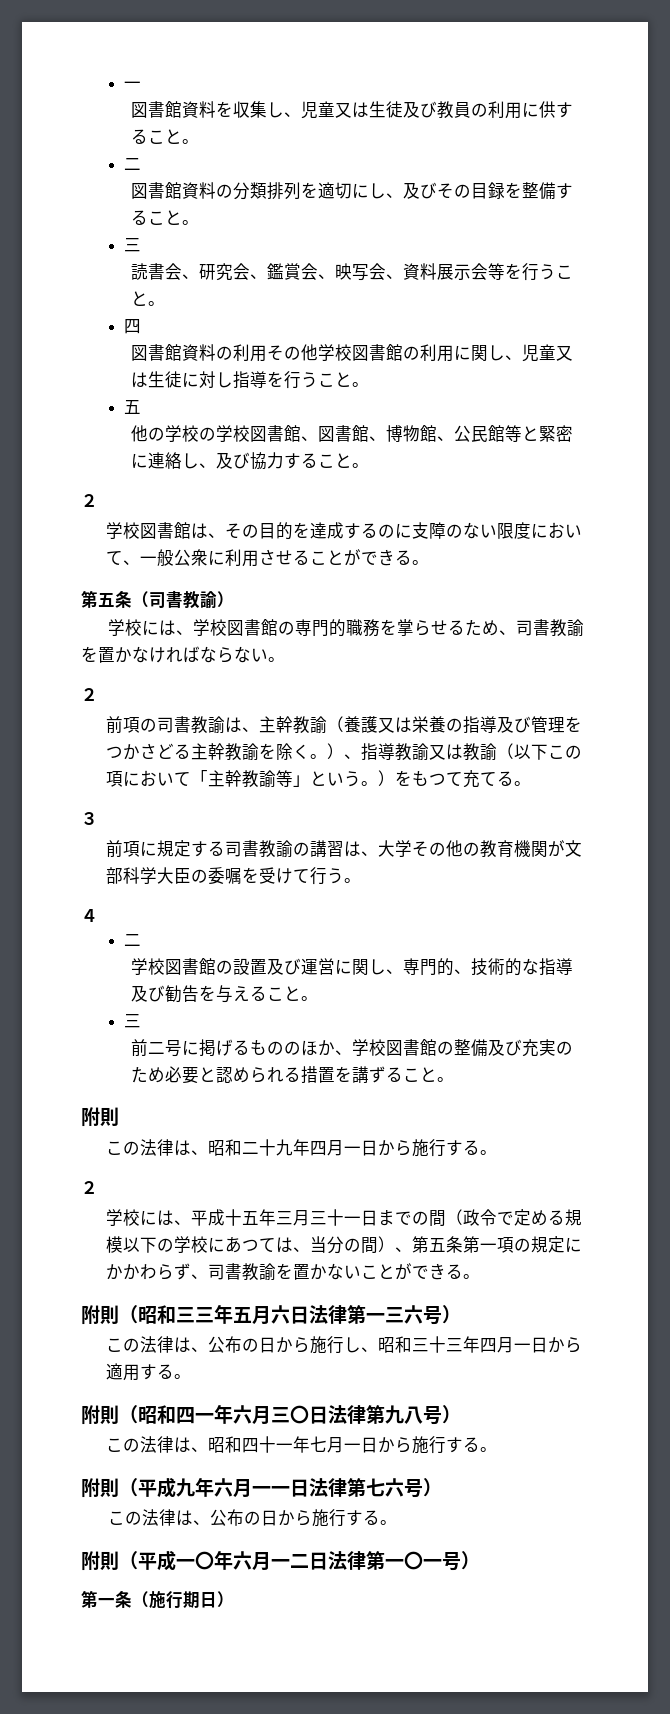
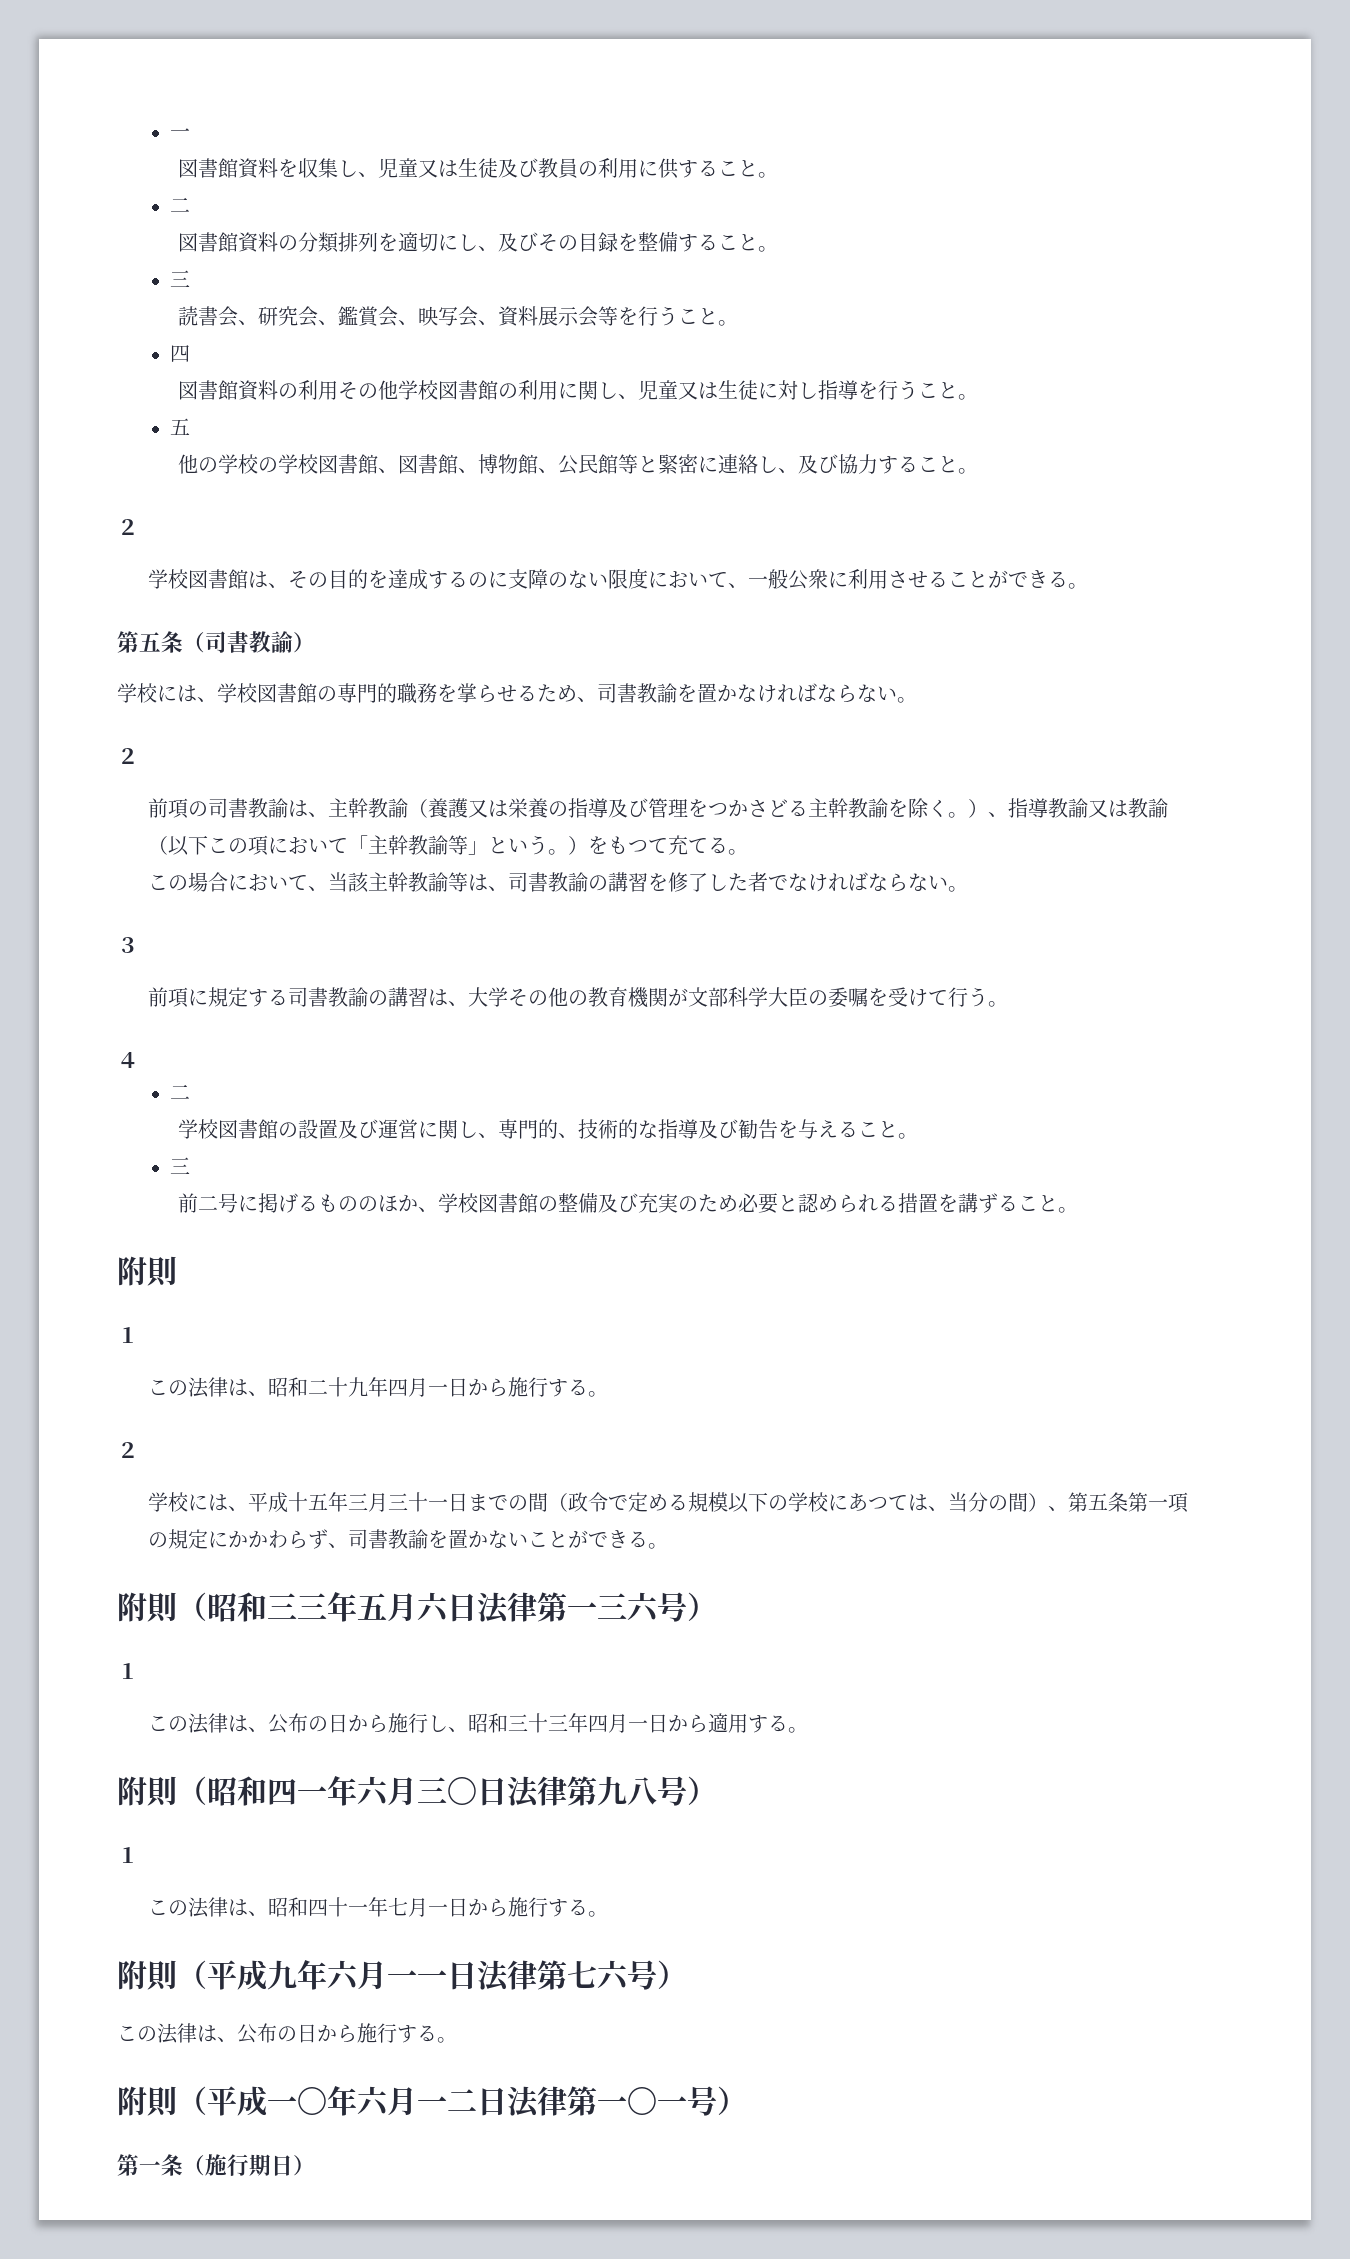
(532, 783) none -> [147,872,968,893] // この場合において、当該主幹教諭等は、司書教諭の講習を修了した者でなければならない。
(119, 1117) none -> [117,1327,139,1343] // １
(461, 1314) none -> [117,1663,139,1679] // １
(461, 1414) none -> [117,1847,139,1863] // １

